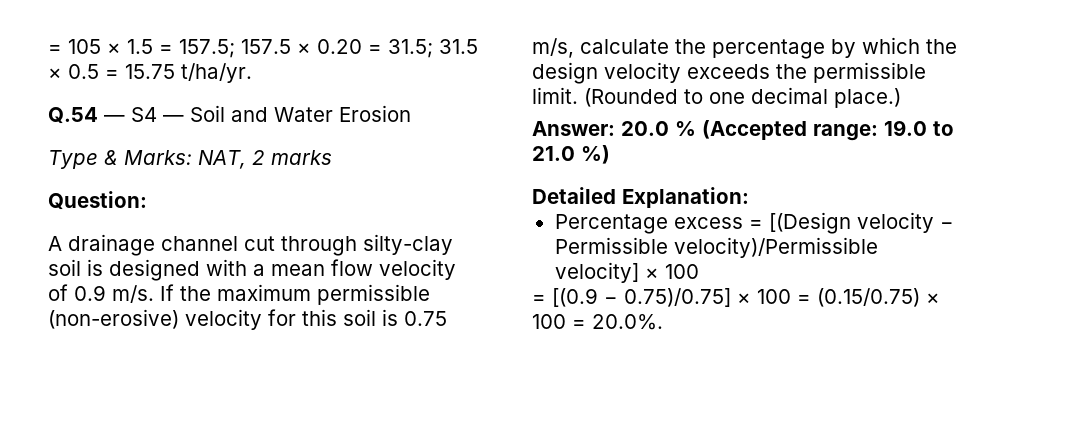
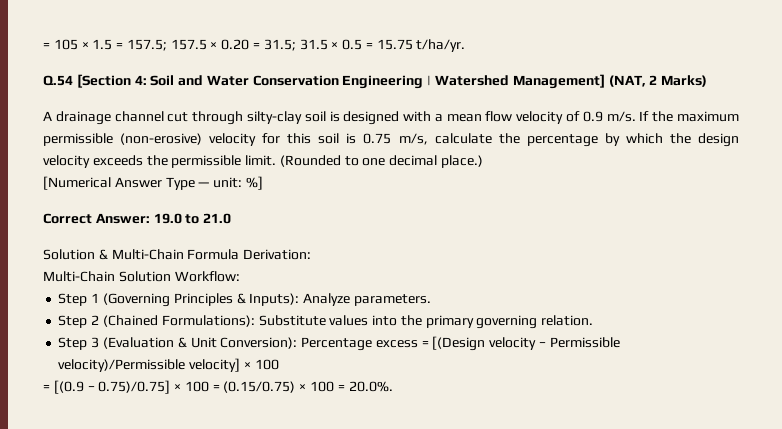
[104,105,411,122] [48,150,332,169] [48,191,147,210] — S4 — Soil and Water Erosion // Type & Marks: NAT, 2 marks // Question: -> [76,74,708,89] [Section 4: Soil and Water Conservation Engineering | Watershed Management] (NAT, 2 Marks)
[532,120,954,141] [532,145,610,164] [532,187,749,208] Answer: 20.0 % (Accepted range: 19.0 to 21.0 %) // Detailed Explanation: // -> [43,176,263,190] [43,213,232,224] [43,249,312,260] [43,271,240,282] [58,293,431,307] [58,315,594,329] [58,337,298,350] [Numerical Answer Type — unit: %] // Correct Answer: 19.0 to 21.0 // Solution & Multi-Chain Formula Derivation: // Multi-Chain Solution Workflow: // Step 1 (Governing Principles & Inputs): Analyze parameters. // Step 2 (Chained Formulations): Substitute values into the primary governing relation. // Step 3 (Evaluation & Unit Conversion):

